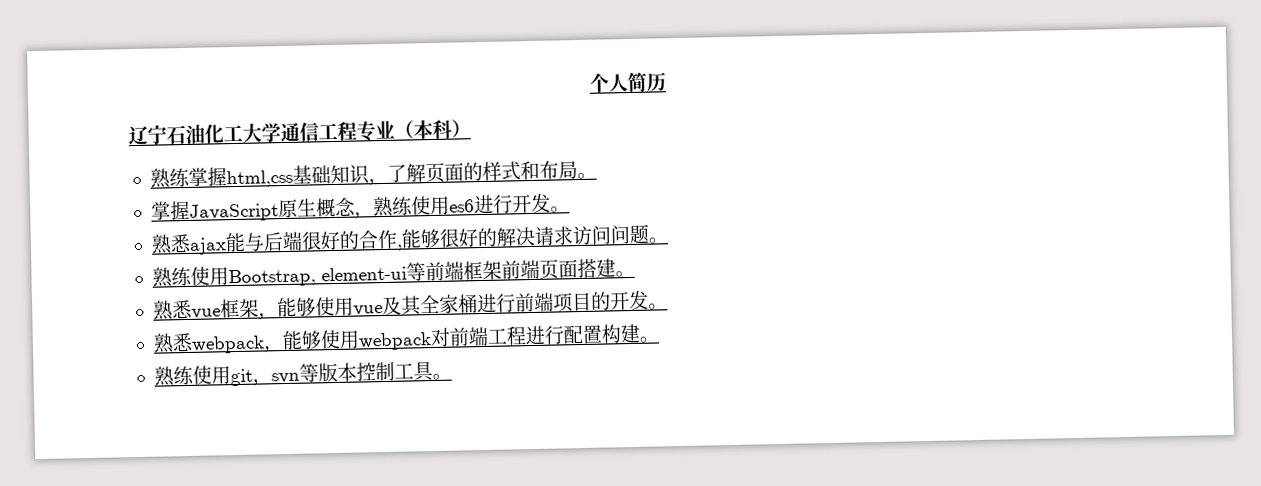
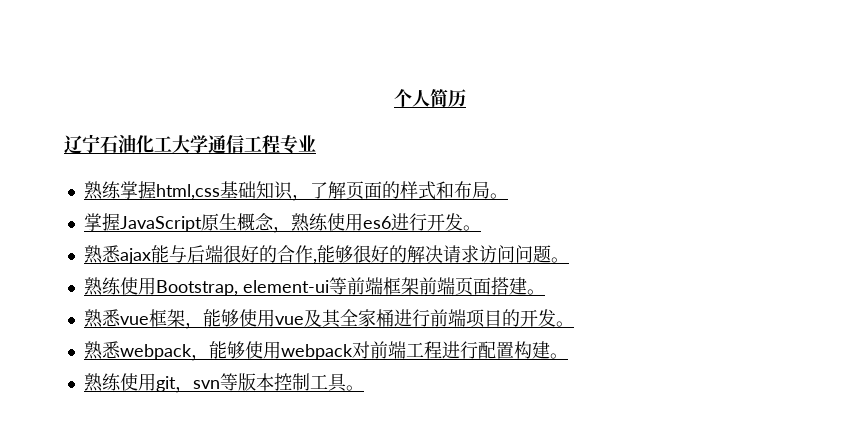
[394,119,471,140] （本科） -> (316, 143) none

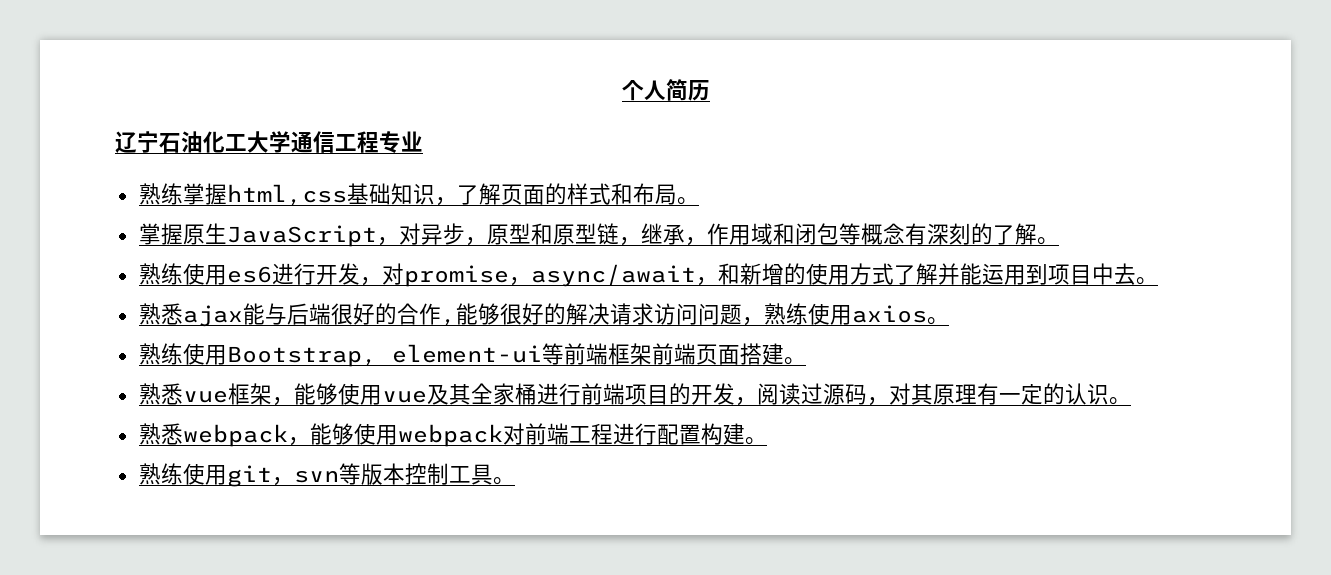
[119,213,291,233] JavaScript原生概念， -> [182,223,1059,247] 原生JavaScript，对异步，原型和原型链，继承，作用域和闭包等概念有深刻的了解。 //
(463, 222) none -> [359,263,1136,287] ，对promise，async/await，和新增的使用方式了解并能运用到项目中去
(551, 254) none -> [741,303,927,326] ，熟练使用axios
(556, 318) none -> [734,383,1109,406] ，阅读过源码，对其原理有一定的认识

